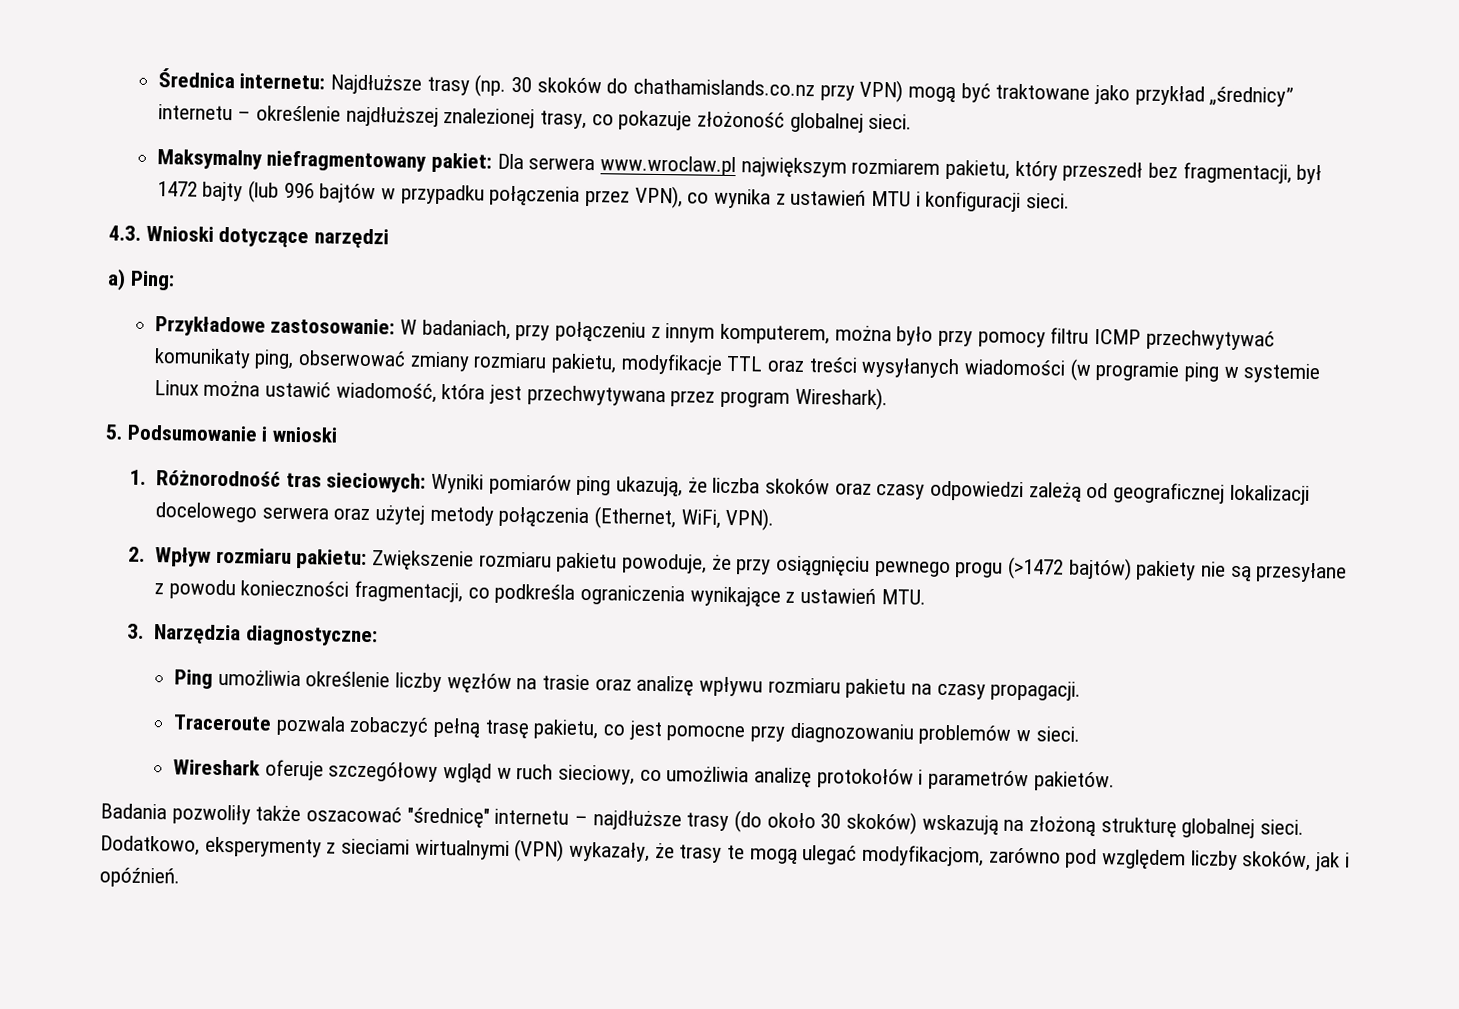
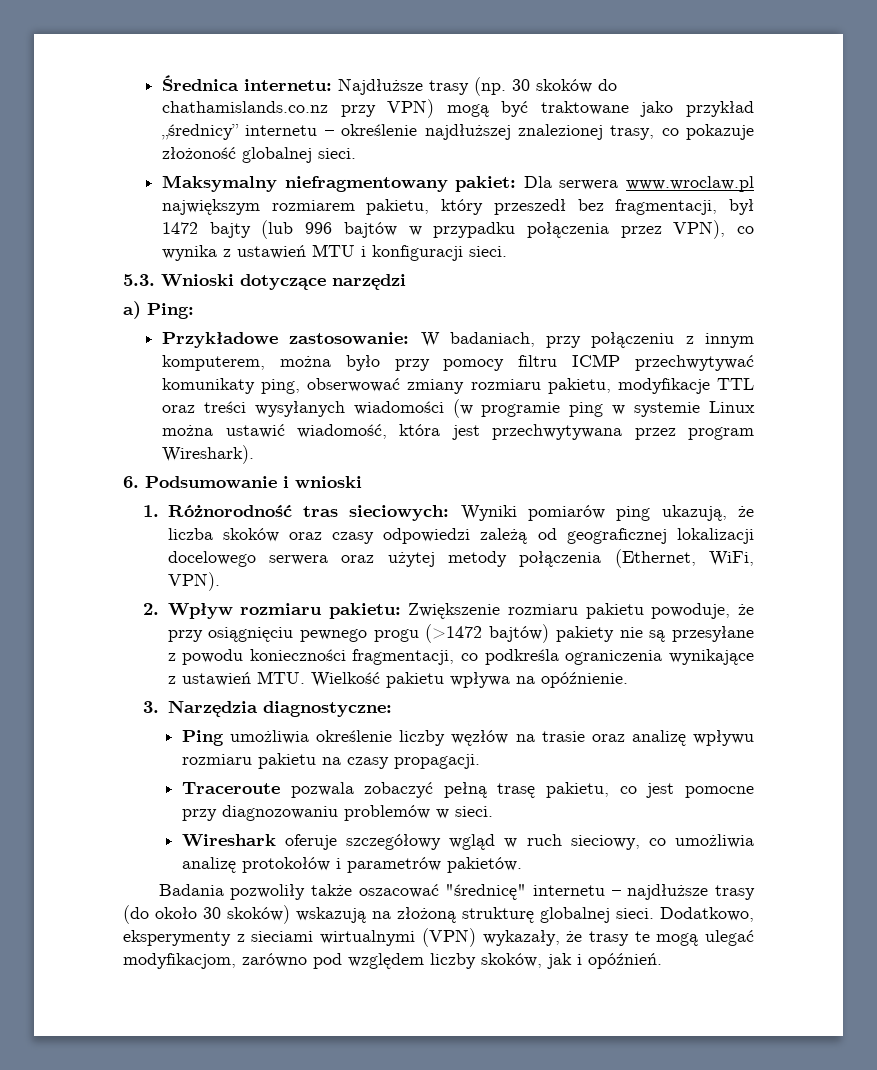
[108,225,141,241] 4.3. -> [123,274,155,286] 5.3.
[105,424,123,440] 5. -> [123,476,139,488] 6.
(926, 597) none -> [310,672,628,688] Wielkość pakietu wpływa na opóźnienie.

